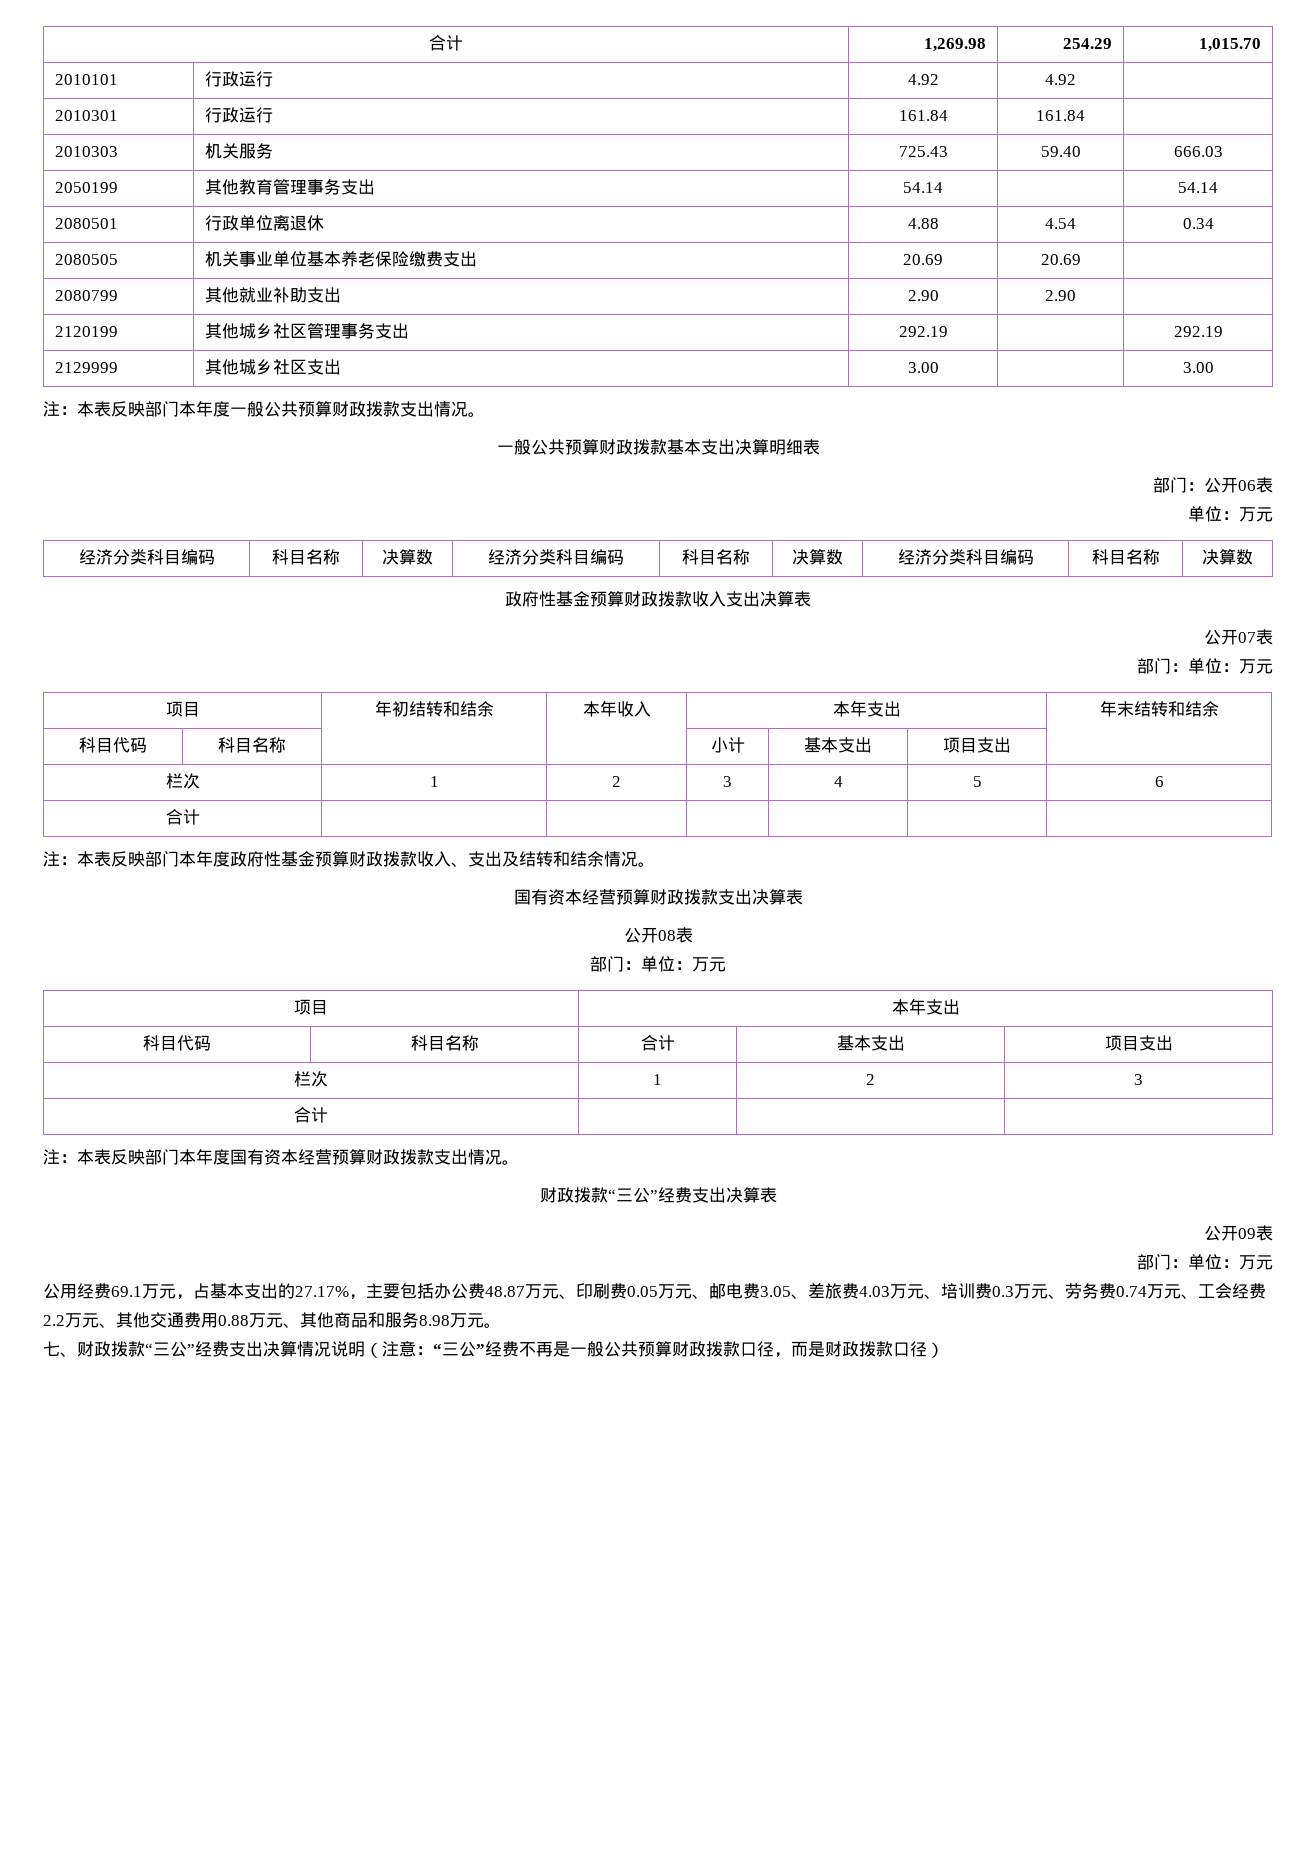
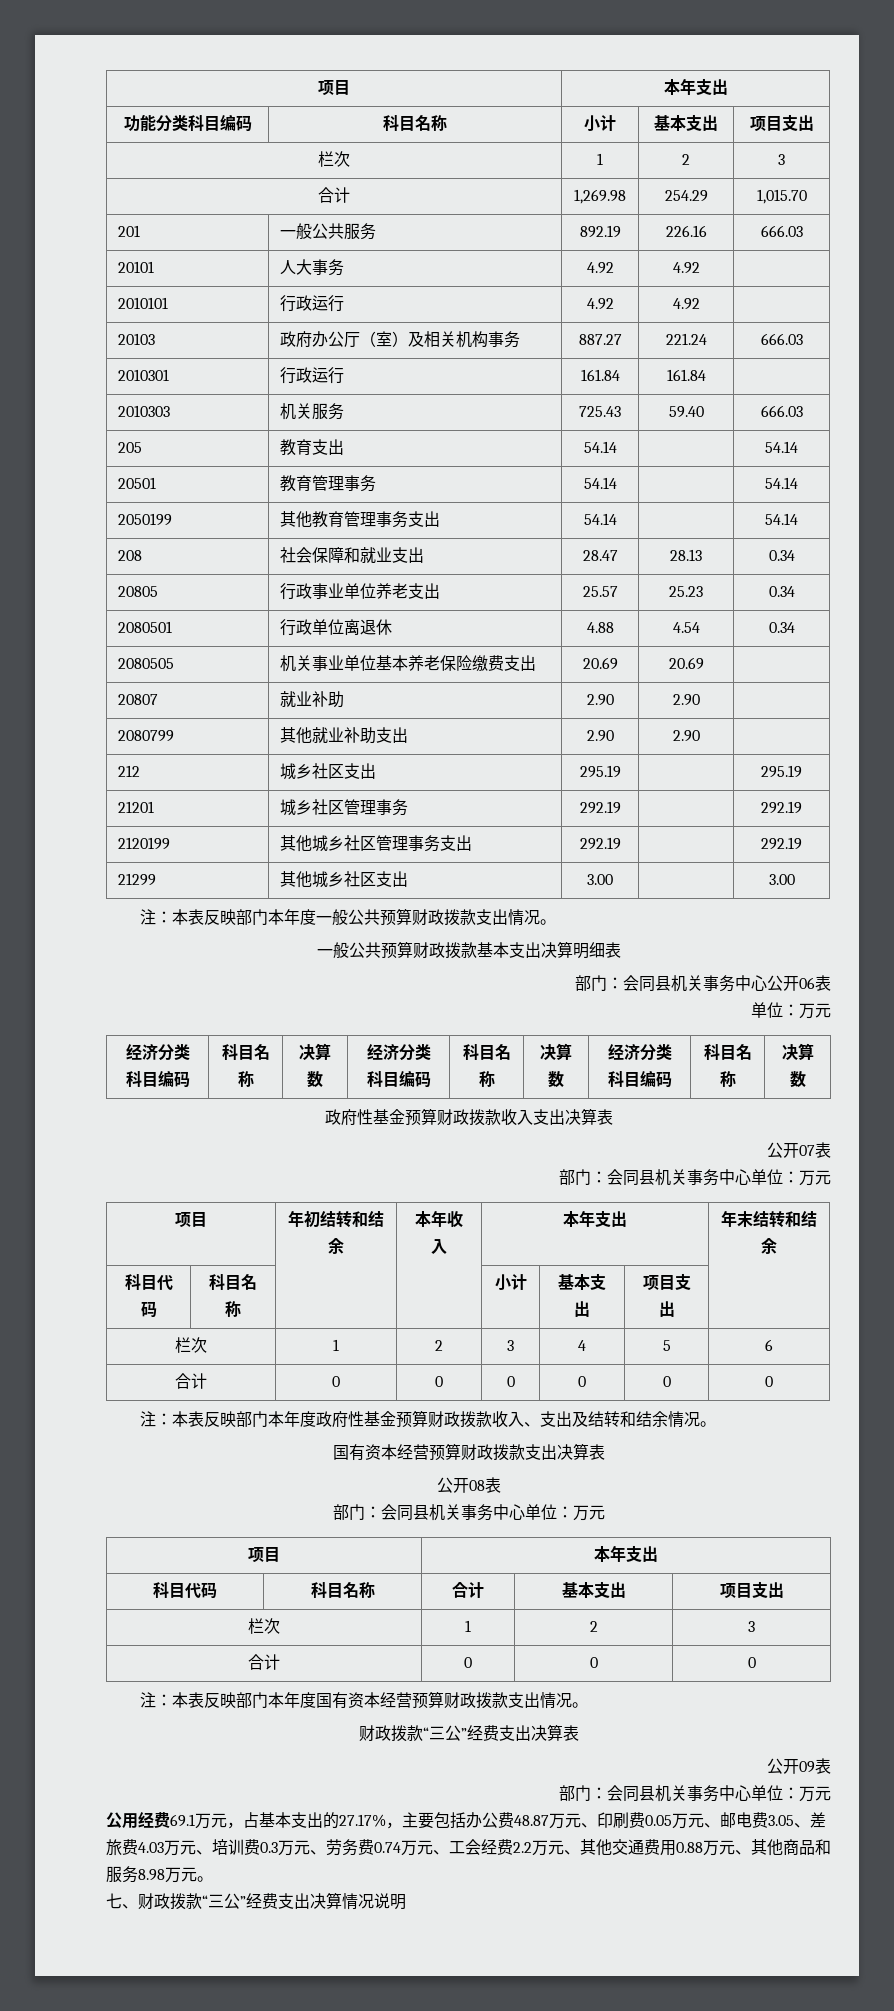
[429,35,463,51] [923,38,986,52] [1062,38,1112,49] [1198,38,1261,52] 合计 | 1,269.98 | 254.29 | 1,015.70 -> [318,80,350,96] [663,78,728,96] [123,114,252,132] [383,115,447,131] [584,115,616,131] [654,114,718,132] [749,114,814,132] [318,151,350,167] [597,153,603,165] [682,154,690,165] [778,154,785,165] [318,187,350,203] [574,189,626,204] [664,190,708,202] [756,189,807,204] [117,225,140,237] [279,223,376,240] [579,225,621,238] [665,225,707,237] [760,225,803,237] [117,261,154,273] [279,259,344,276] [586,262,614,274] [672,262,700,274] 项目 | 本年支出 // 功能分类科目编码 | 科目名称 | 小计 | 基本支出 | 项目支出 // 栏次 | 1 | 2 | 3 // 合计 | 1,269.98 | 254.29 | 1,015.70 // 201 | 一般公共服务 | 892.19 | 226.16 | 666.03 // 20101 | 人大事务 | 4.92 | 4.92 |
(1076, 79) none -> [117,333,155,345] [279,331,520,348] [578,334,622,345] [665,333,707,345] [760,333,803,345] // 20103 | 政府办公厅（室）及相关机构事务 | 887.27 | 221.24 | 666.03
(1223, 151) none -> [117,442,142,453] [279,439,344,456] [583,441,617,453] [765,441,798,453] [117,477,156,489] [279,475,376,492] [583,477,617,489] [765,477,798,489] // 205 | 教育支出 | 54.14 | | 54.14 // 20501 | 教育管理事务 | 54.14 | | 54.14
(1218, 187) none -> [117,550,142,561] [279,547,424,563] [582,550,618,561] [670,549,702,561] [768,550,795,561] [117,586,158,597] [279,583,440,600] [582,586,618,597] [669,586,703,597] [768,586,795,597] // 208 | 社会保障和就业支出 | 28.47 | 28.13 | 0.34 // 20805 | 行政事业单位养老支出 | 25.57 | 25.23 | 0.34
(1081, 259) none -> [117,694,158,705] [279,691,344,708] [586,694,614,706] [672,694,700,706] // 20807 | 就业补助 | 2.90 | 2.90 |
(1076, 295) none -> [117,765,140,777] [279,763,376,780] [579,765,621,778] [761,765,802,778] [117,801,154,813] [279,799,408,816] [579,801,621,814] [761,801,802,814] // 212 | 城乡社区支出 | 295.19 | | 295.19 // 21201 | 城乡社区管理事务 | 292.19 | | 292.19
[55,362,119,373] 2129999 -> [117,873,156,886] 21299
(1204, 486) none -> [623,975,767,992] 会同县机关事务中心
(1188, 667) none -> [607,1169,751,1186] 会同县机关事务中心
(200, 817) | | | | | -> [332,1376,340,1387] [435,1376,443,1387] [506,1376,515,1387] [578,1376,586,1387] [662,1376,671,1387] [765,1376,773,1387] 0 | 0 | 0 | 0 | 0 | 0
(641, 965) none -> [380,1504,525,1521] 会同县机关事务中心
(328, 1115) | | -> [464,1657,472,1668] [589,1657,598,1668] [747,1657,756,1668] 0 | 0 | 0
(1188, 1263) none -> [607,1785,751,1802] 会同县机关事务中心
[365,1341,944,1358] （注意：“三公”经费不再是一般公共预算财政拨款口径，而是财政拨款口径） -> (406, 1902) none

